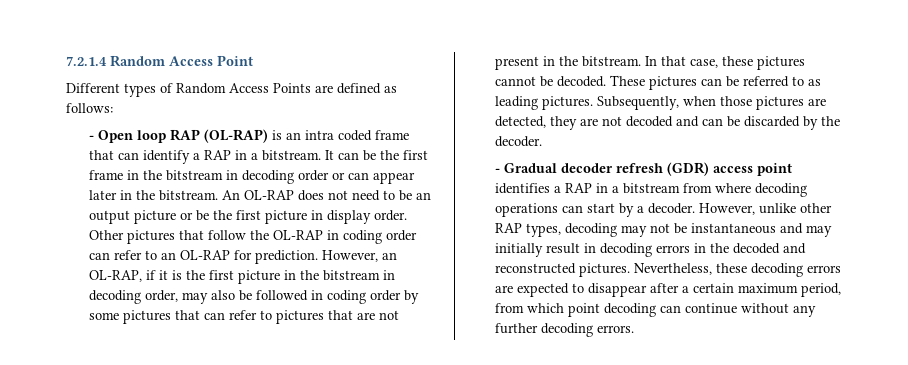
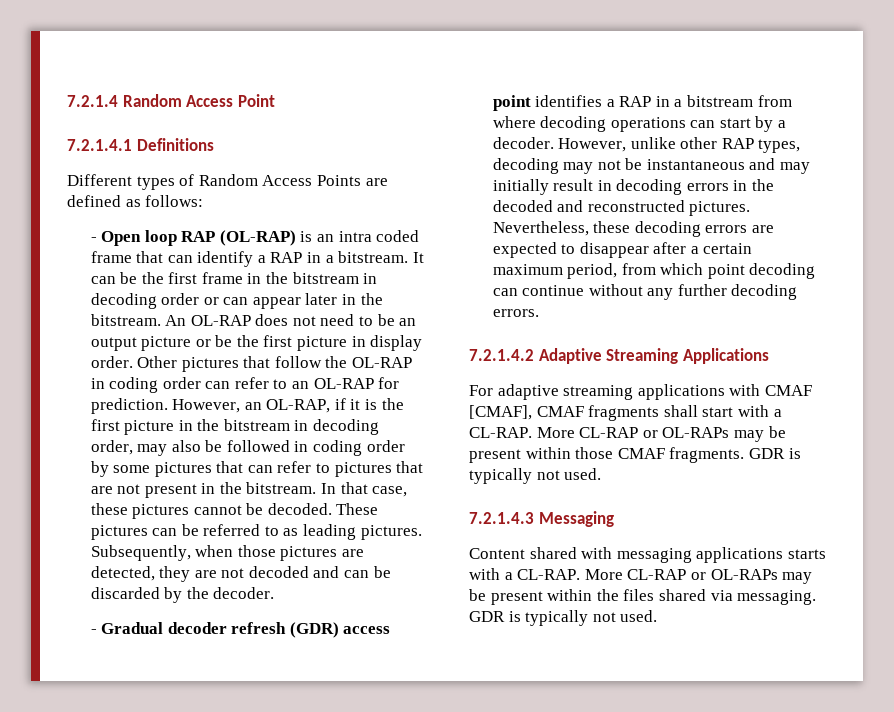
(253, 60) none -> [67,138,214,151] // 7.2.1.4.1 Definitions
(634, 329) none -> [469,348,769,364] [469,384,812,400] [469,405,782,421] [469,426,786,442] [469,447,801,463] [469,468,602,484] [469,511,614,527] [469,547,826,563] [469,568,813,584] [469,589,817,605] [469,610,658,626] // 7.2.1.4.2 Adaptive Streaming Applications // For adaptive streaming applications with CMAF [CMAF], CMAF fragments shall start with a CL-RAP. More CL-RAP or OL-RAPs may be present within those CMAF fragments. GDR is typically not used. // 7.2.1.4.3 Messaging // Content shared with messaging applications starts with a CL-RAP. More CL-RAP or OL-RAPs may be present within the files shared via messaging. GDR is typically not used.

